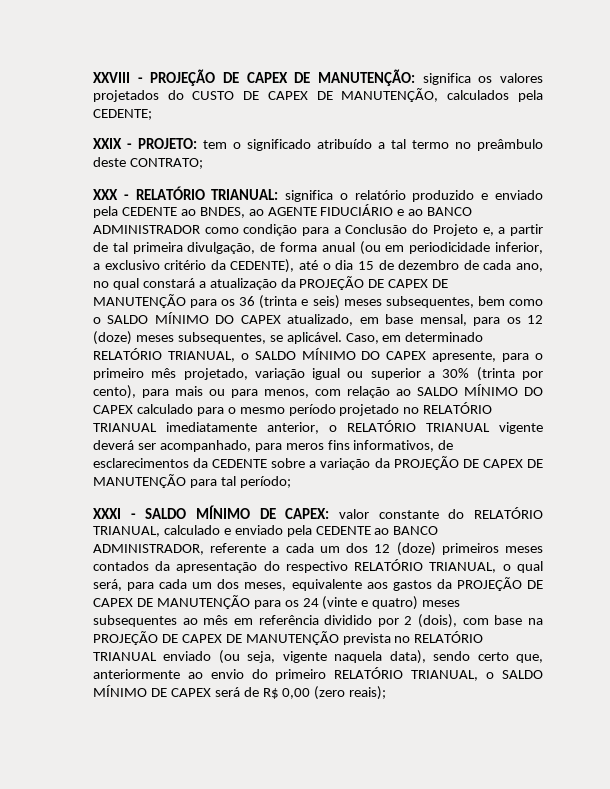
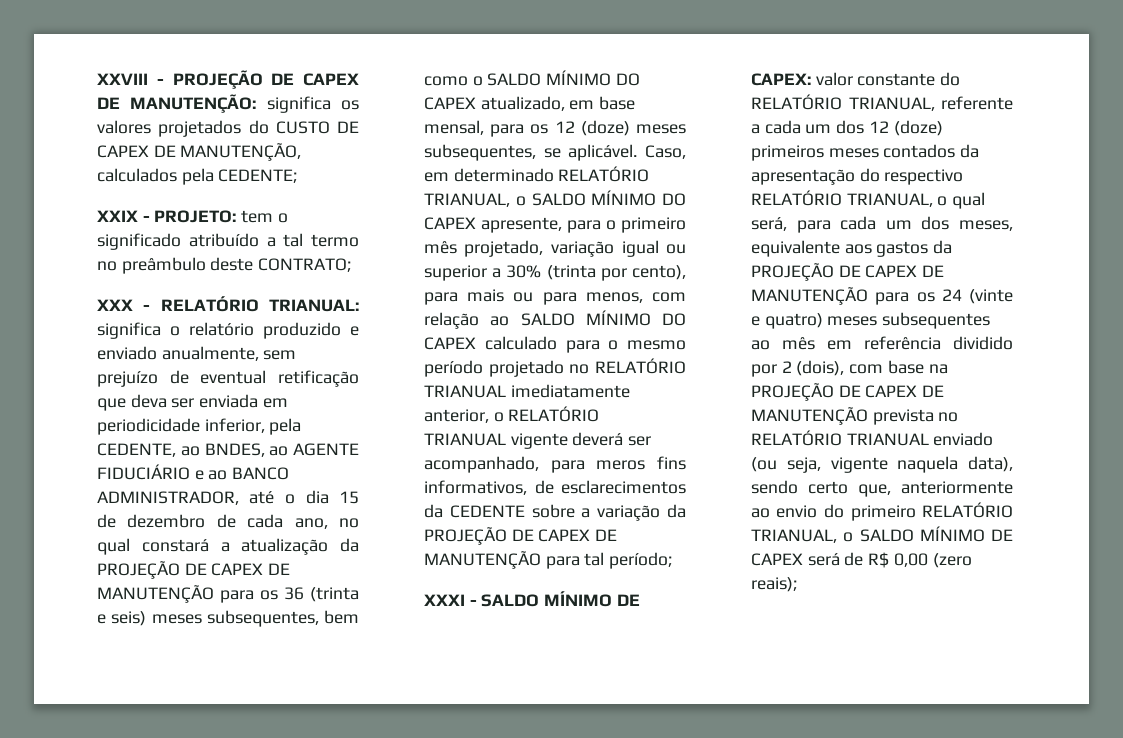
[92,206,177,218] pela CEDENTE -> [161,346,297,361] [96,370,359,387] [96,394,288,411] [96,418,302,435] [96,443,176,457] anualmente, sem prejuízo de eventual retificação que deva ser enviada em periodicidade inferior, pela CEDENTE,
[92,224,543,236] [92,241,543,255] [92,259,295,273] ADMINISTRADOR como condição para a Conclusão do Projeto e, a partir de tal primeira divulgação, de forma anual (ou em periodicidade inferior, a exclusivo critério da CEDENTE), -> [96,491,239,505] ADMINISTRADOR,
[163,525,439,537] [92,544,204,555] calculado e enviado pela CEDENTE ao BANCO ADMINISTRADOR, -> (935, 104) none

